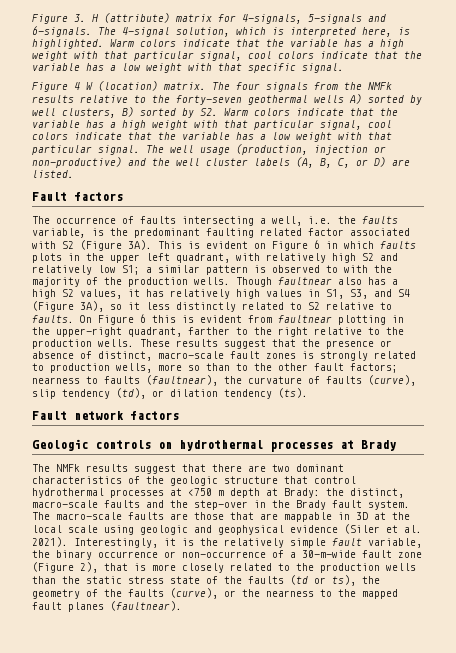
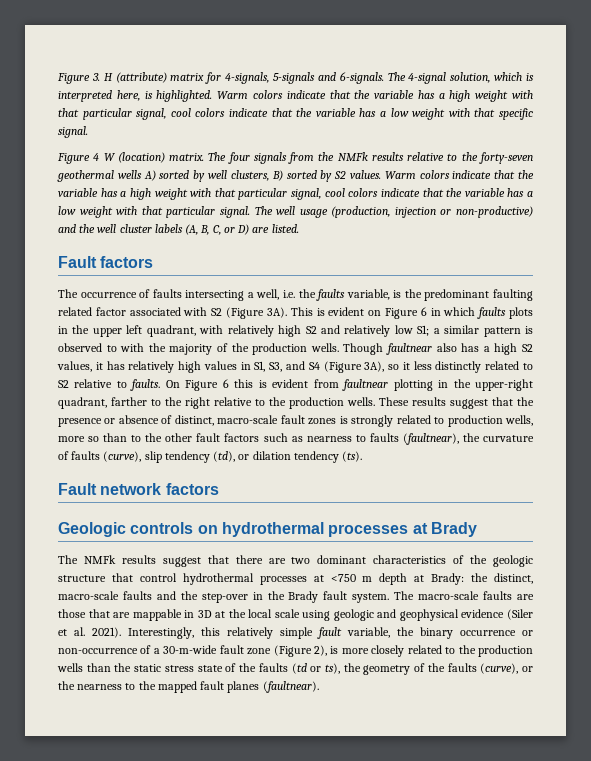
[200,108,218,116] S2. -> [334,170,381,179] S2 values.
[350,363,398,373] factors; -> [224,433,303,442] factors such as
[164,538,218,546] it is the -> [201,627,220,636] this
[104,563,128,571] that -> (327, 650) none

